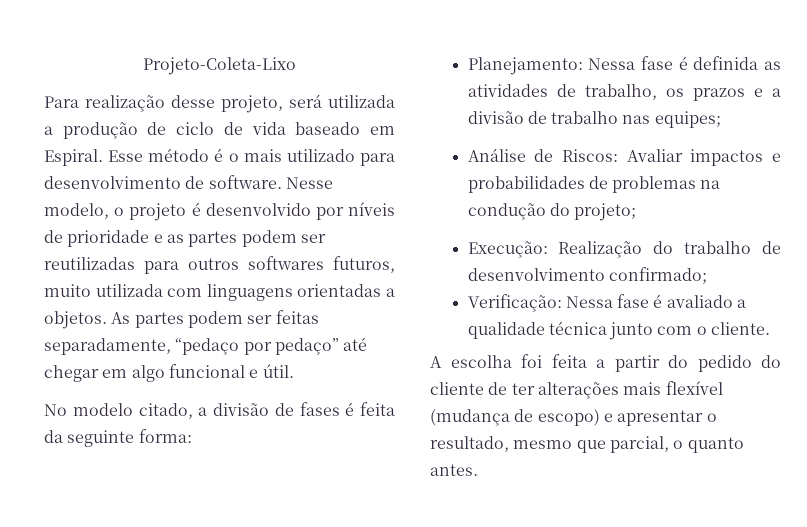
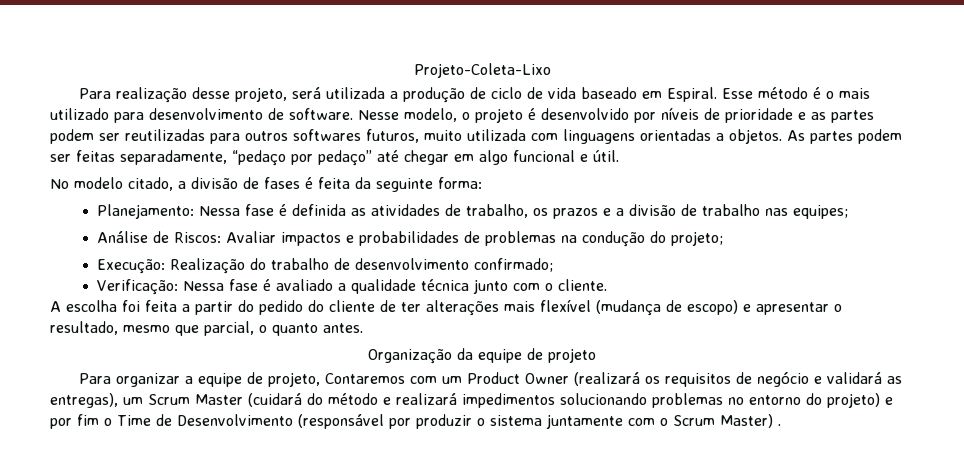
(478, 470) none -> [368,348,596,364] [79,371,903,387] [50,393,893,408] [50,414,781,429] // Organização da equipe de projeto // Para organizar a equipe de projeto, Contaremos com um Product Owner (realizará os requisitos de negócio e validará as entregas), um Scrum Master (cuidará do método e realizará impedimentos solucionando problemas no entorno do projeto) e por fim o Time de Desenvolvimento (responsável por produzir o sistema juntamente com o Scrum Master) .

